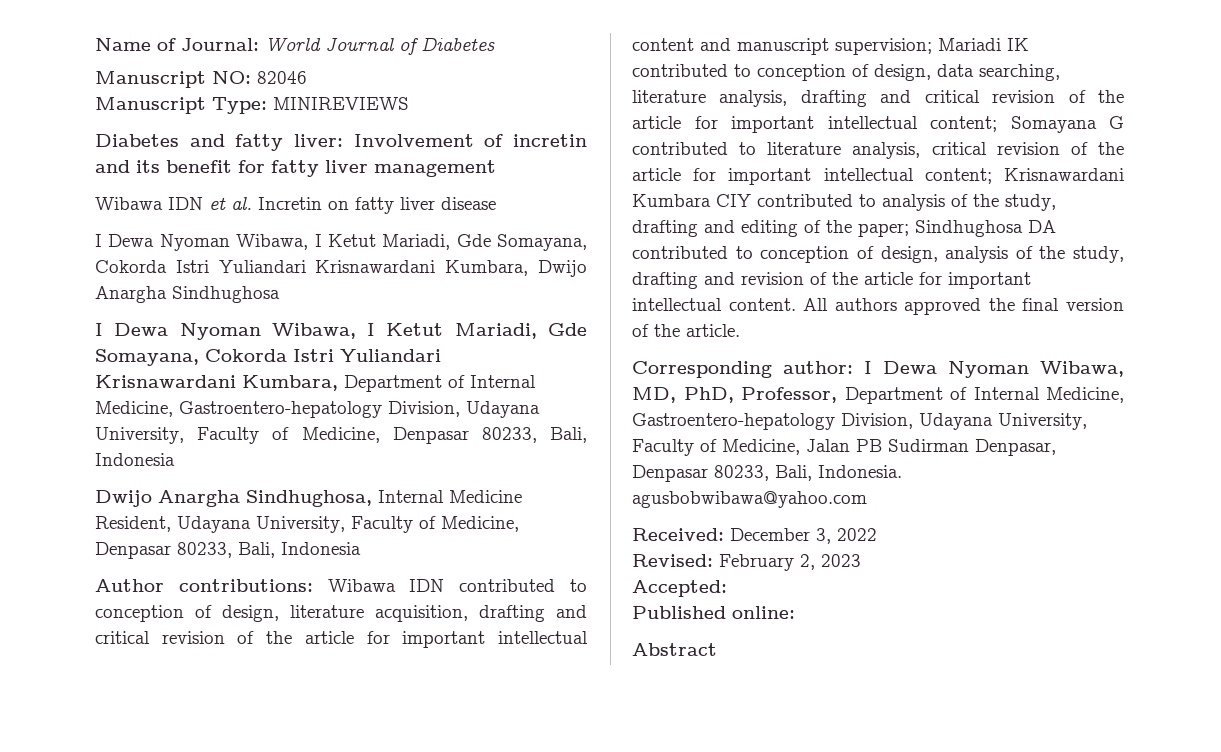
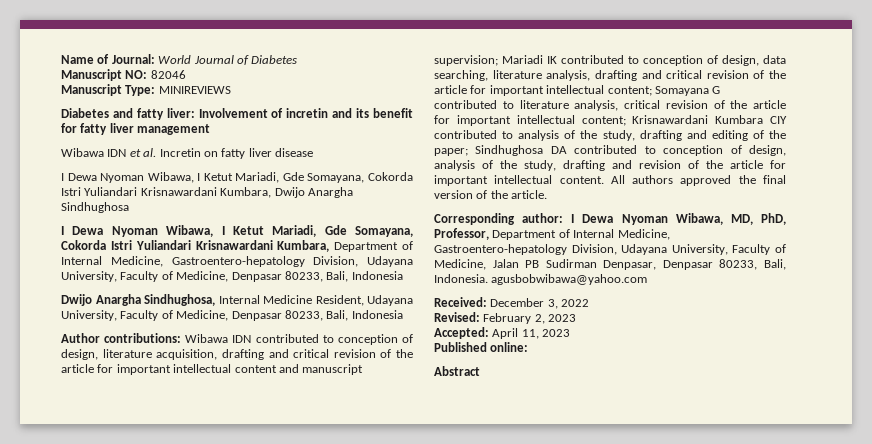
(727, 588) none -> [492,328,571,339] April 11, 2023

